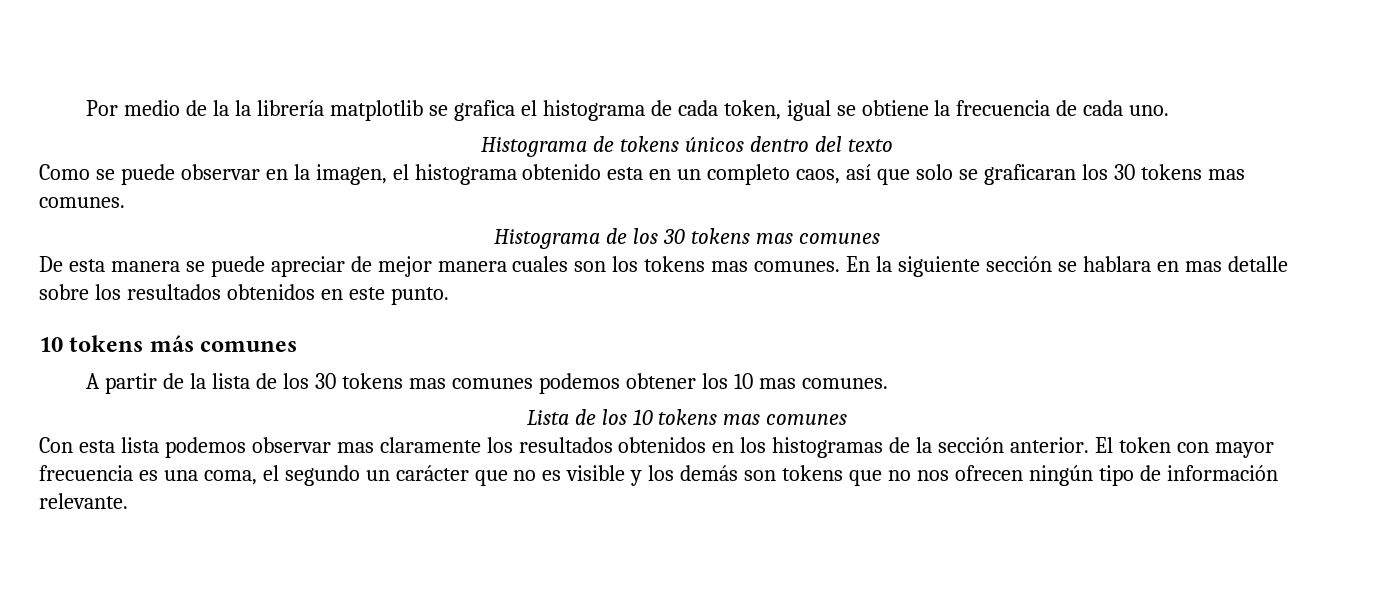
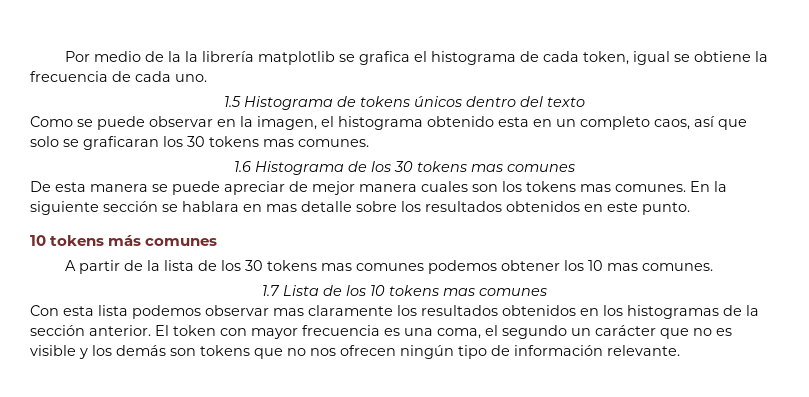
(1170, 110) none -> [224,96,241,107] 1.5
(125, 202) none -> [234,161,251,172] 1.6
(888, 383) none -> [262,285,280,296] 1.7

